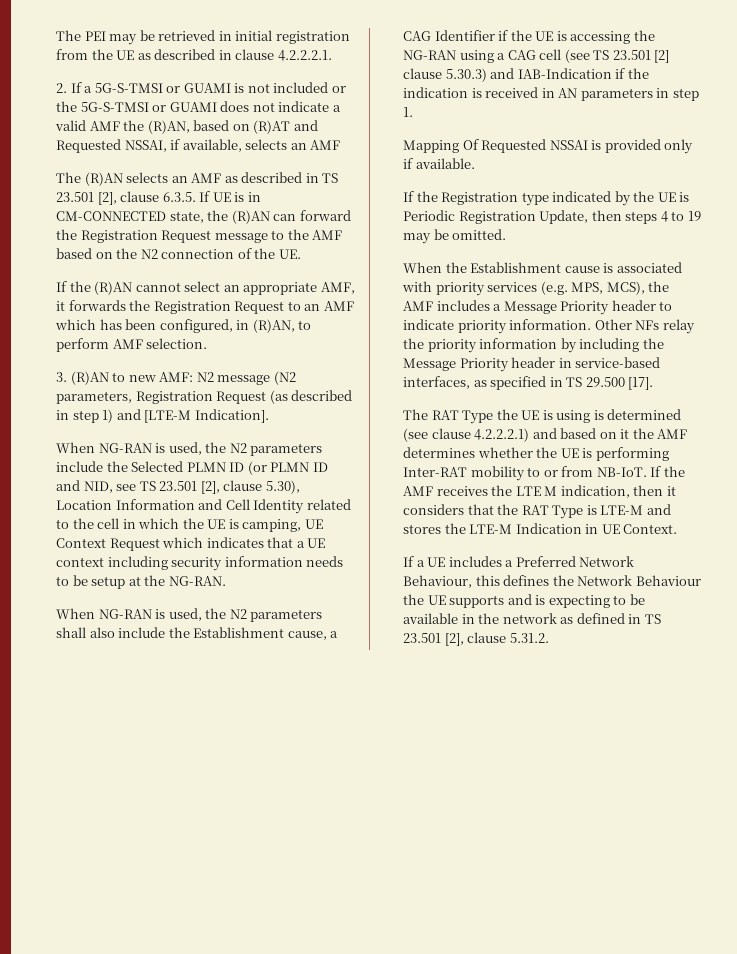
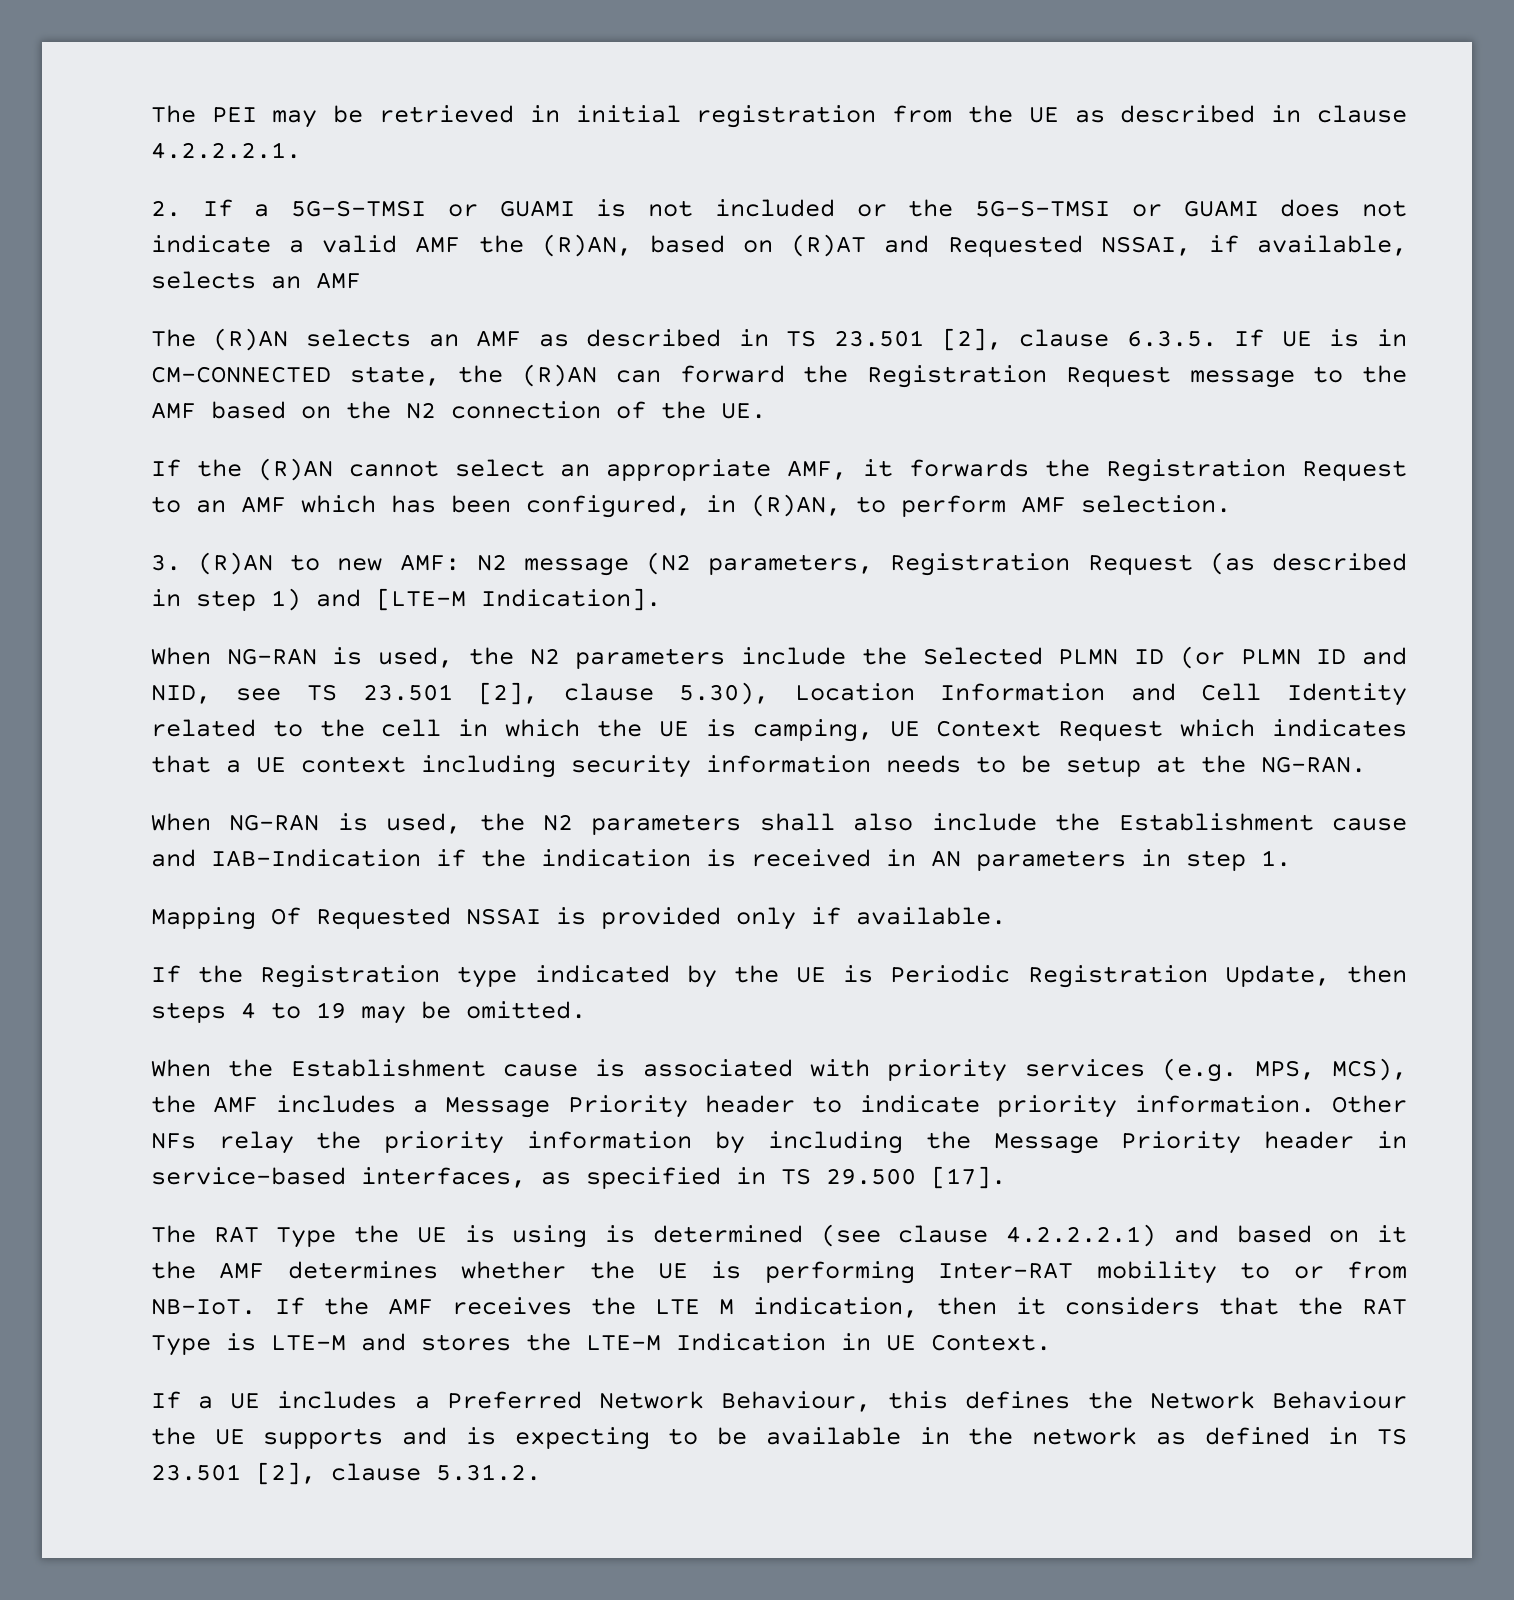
[287,631,339,640] [403,30,655,44] [403,49,670,63] [403,68,487,82] cause, a CAG Identifier if the UE is accessing the NG-RAN using a CAG cell (see TS 23.501 [2] clause 5.30.3) -> [1332,818,1408,831] cause

